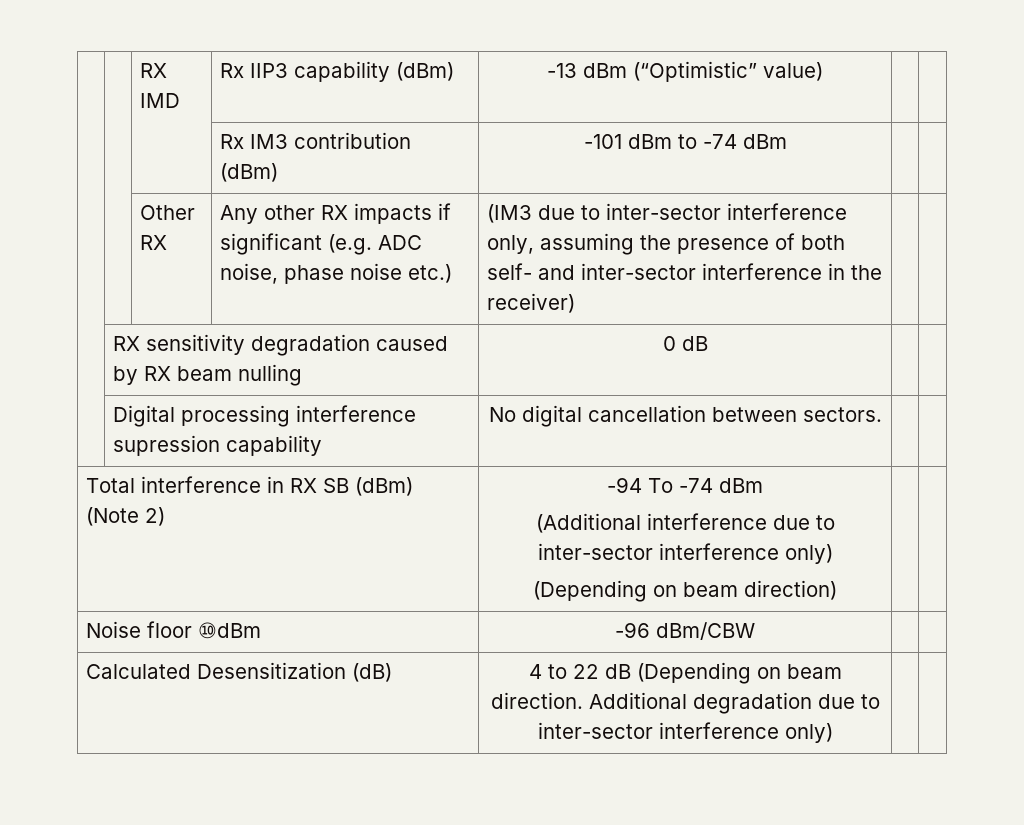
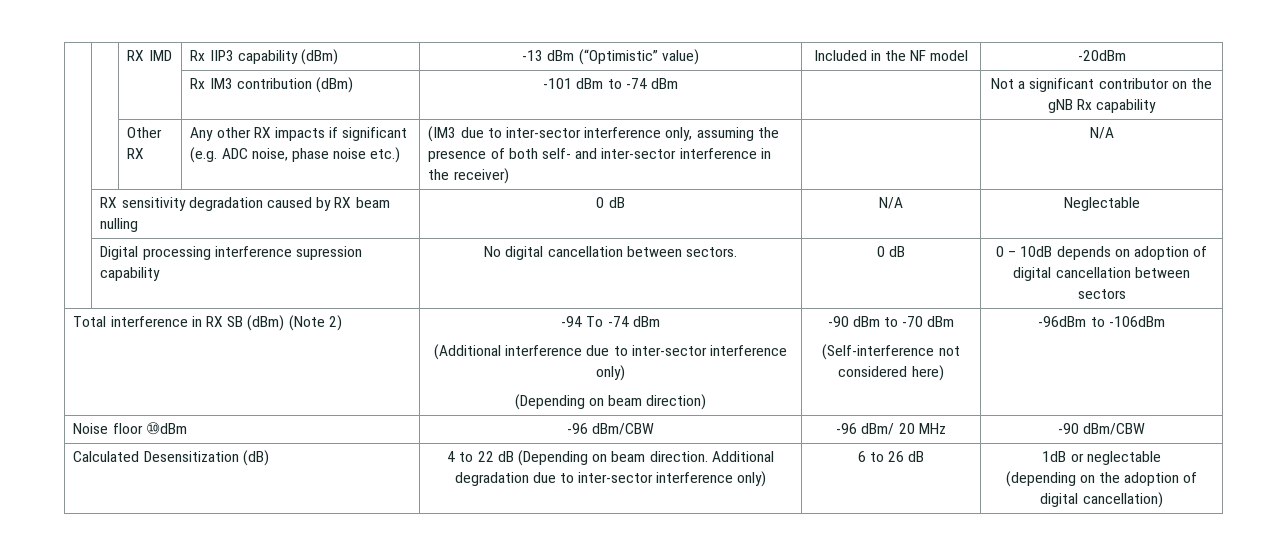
(823, 71) | -> [813,50,969,61] [1077,50,1126,61] Included in the NF model | -20dBm
(787, 141) none -> [991,78,1212,92] [1047,99,1157,113] Not a significant contributor on the gNB Rx capability
(575, 303) none -> [1089,127,1114,139] N/A
(708, 343) | -> [879,197,903,209] [1063,197,1140,211] N/A | Neglectable
(882, 414) | -> [876,246,906,257] [995,246,1208,260] [1013,267,1190,281] [1077,289,1126,299] 0 dB | 0 – 10dB depends on adoption of digital cancellation between sectors
(837, 590) | -> [827,316,955,327] [822,344,960,360] [838,365,944,381] [1038,316,1165,327] -90 dBm to -70 dBm // (Self-interference not considered here) | -96dBm to -106dBm
(755, 631) | -> [836,423,946,435] [1057,423,1146,435] -96 dBm/ 20 MHz | -90 dBm/CBW
(833, 733) | -> [857,451,925,462] [1042,451,1161,465] [1005,471,1198,487] [1040,492,1163,508] 6 to 26 dB | 1dB or neglectable // (depending on the adoption of digital cancellation)

